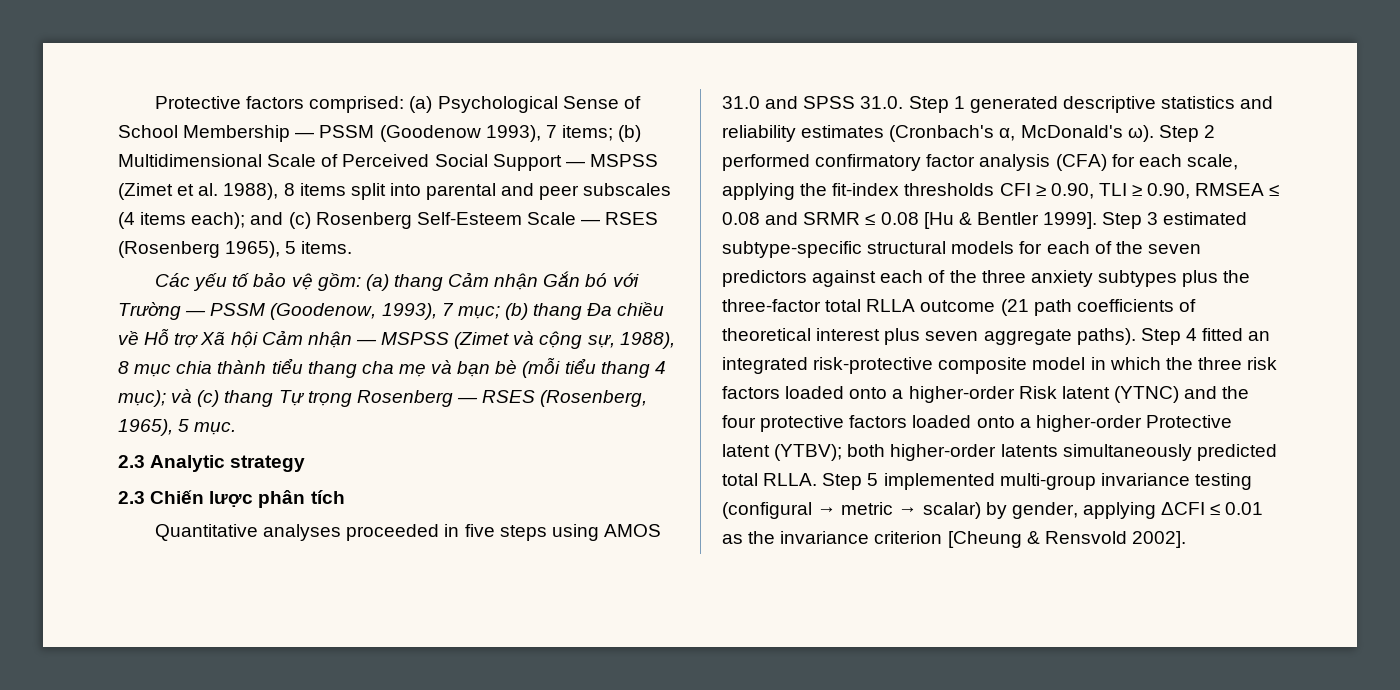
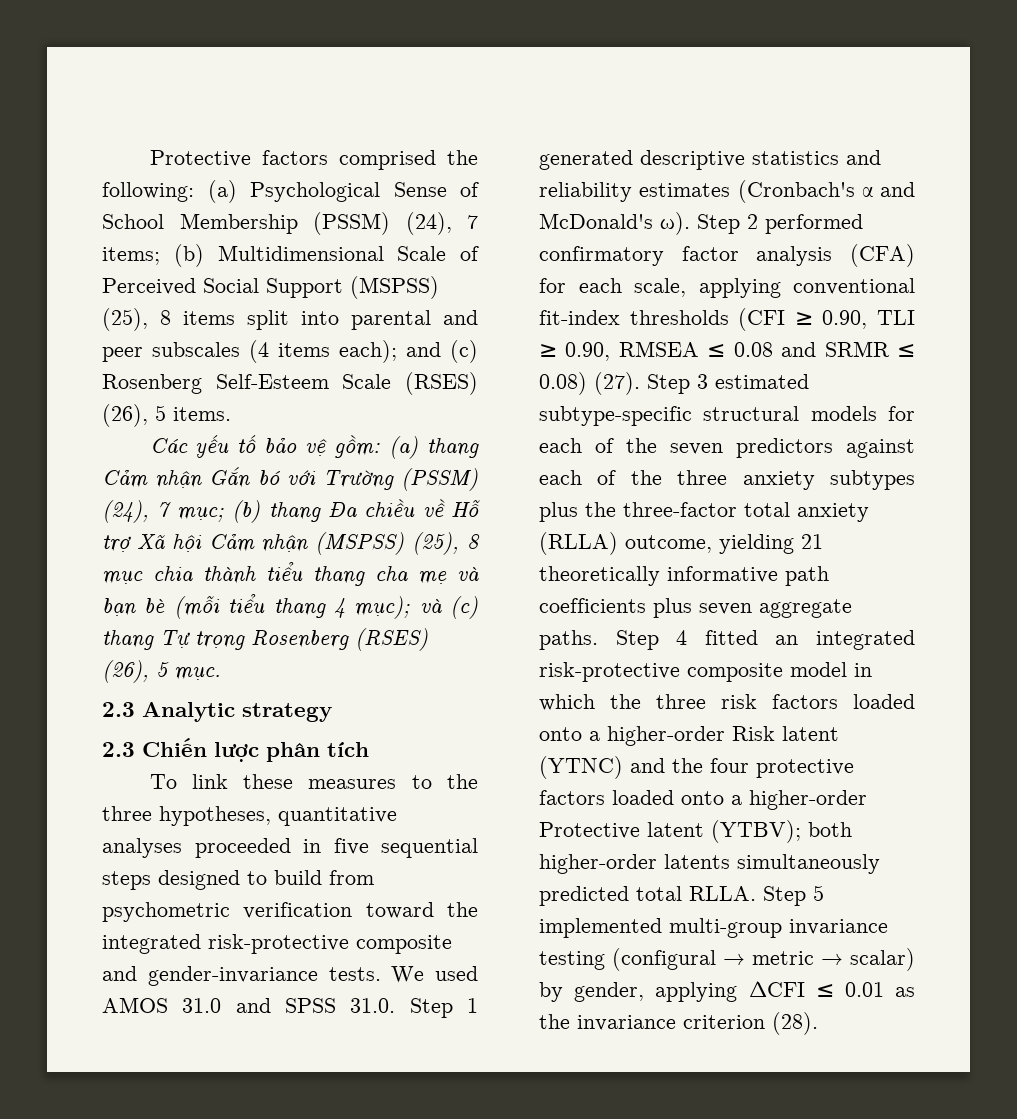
[309,96,405,113] comprised: -> [338,150,478,170] [102,182,194,202] comprised the following:
[295,125,541,142] — PSSM (Goodenow 1993), -> [313,212,452,235] (PSSM) (24),
[565,154,658,167] [118,183,279,200] — MSPSS (Zimet et al. 1988), -> [350,276,439,299] [102,308,148,331] (MSPSS) (25),
[581,212,659,225] [118,241,281,258] — RSES (Rosenberg 1965), -> [405,372,479,395] [102,404,148,427] (RSES) (26),
[185,303,437,320] — PSSM (Goodenow, 1993), -> [400,468,478,491] [102,500,149,523] (PSSM) (24),
[355,331,675,349] — MSPSS (Zimet và cộng sự, 1988), -> [315,532,460,555] (MSPSS) (25),
[456,390,648,407] [118,419,173,436] — RSES (Rosenberg, 1965), -> [355,628,428,651] [102,660,149,683] (RSES) (26),
[154,524,599,541] Quantitative analyses proceeded in five steps using -> [149,774,478,789] [102,806,397,826] [102,838,478,858] [102,870,374,890] [102,902,478,922] [102,934,452,954] [102,966,478,986] To link these measures to the three hypotheses, quantitative analyses proceeded in five sequential steps designed to build from psychometric verification toward the integrated risk-protective composite and gender-invariance tests. We used
[999,128,1016,141] α, -> [861,182,915,197] α and
[800,183,828,196] the -> [793,278,915,295] conventional
[999,183,1031,196] CFI -> [738,308,786,331] (CFI
[880,212,1098,229] 0.08 [Hu & Bentler 1999]. -> [539,372,640,395] 0.08) (27).
[866,299,1196,316] [722,328,881,341] RLLA outcome (21 path coefficients of theoretical interest -> [797,503,869,522] [539,532,823,555] [539,566,829,586] [539,598,646,613] anxiety (RLLA) outcome, yielding 21 theoretically informative path coefficients
[1076,328,1136,345] paths). -> [539,630,598,650] paths.
[947,531,1186,548] [Cheung & Rensvold 2002]. -> [772,1012,818,1035] (28).

